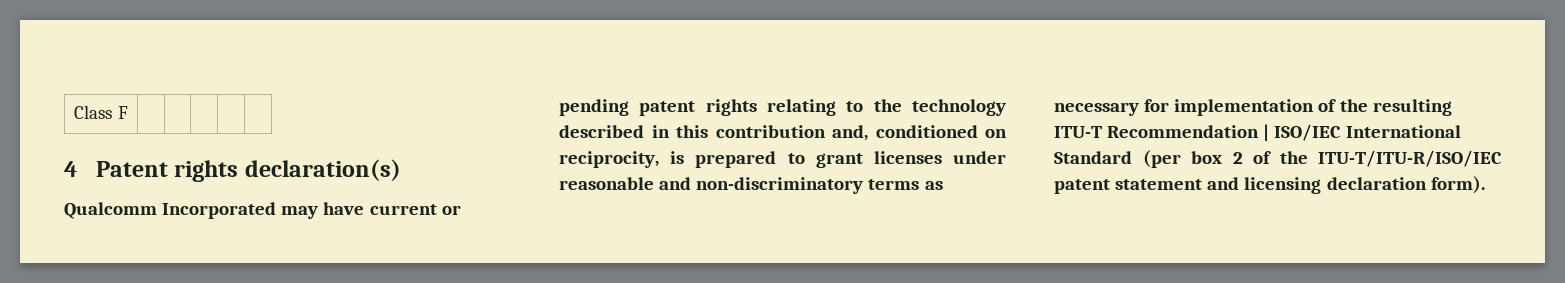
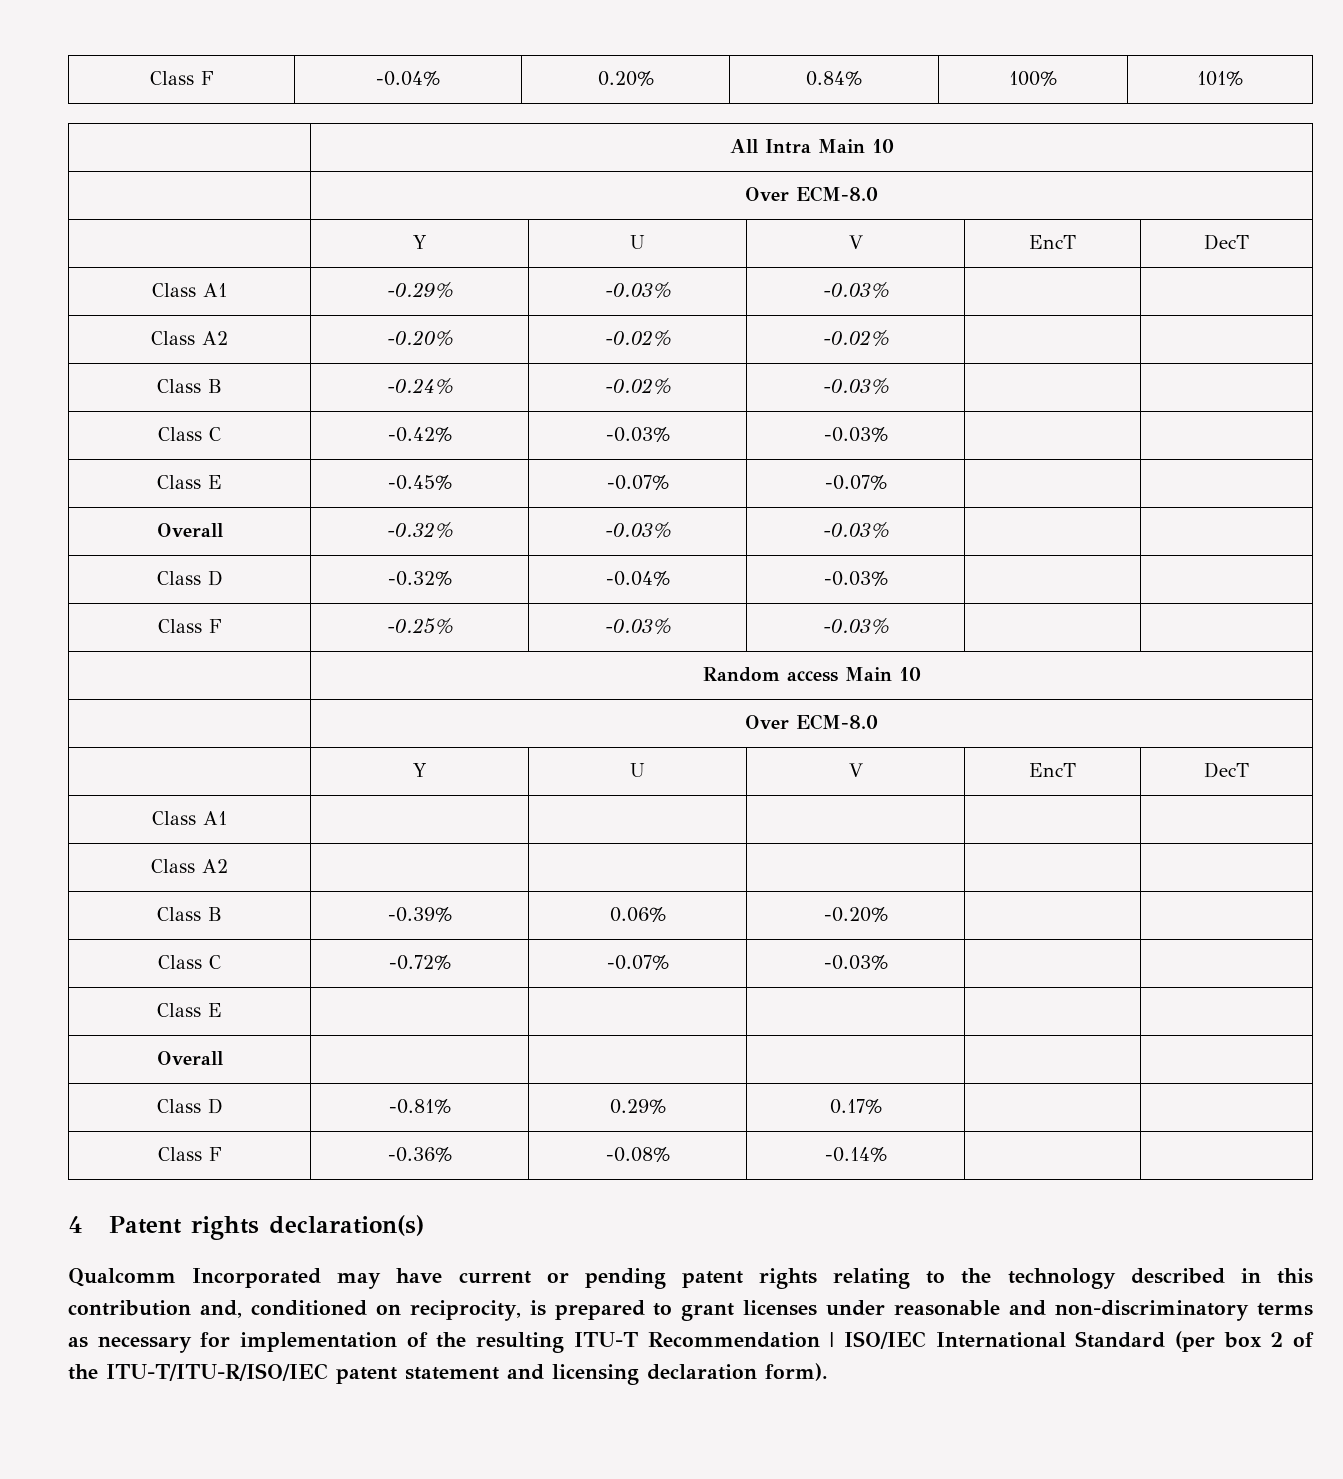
[74,105,128,119] Class F | | | -> [149,71,214,85] [376,71,440,86] [597,71,654,86] [806,71,862,86] [1009,71,1057,86] [1197,71,1243,86] [729,139,894,154] [745,186,878,202] [413,235,426,249] [630,235,645,249] [848,235,863,249] [1029,235,1076,249] [1204,234,1249,250] [152,283,227,297] [386,282,453,298] [604,282,671,298] [822,282,889,298] [151,331,228,345] [386,330,453,346] [604,330,671,346] [822,330,889,346] [157,379,222,393] [386,378,453,394] [604,378,671,394] [822,378,889,394] [158,427,221,441] [387,427,452,442] [605,427,670,442] [823,427,888,442] [157,475,222,489] [387,475,452,490] [606,475,669,490] [824,475,887,490] [156,523,223,537] [386,522,453,538] [604,522,671,538] [822,522,889,538] [156,570,223,586] [387,571,452,586] [605,571,670,586] [823,571,888,586] [157,619,222,633] [386,618,453,634] [604,618,671,634] [822,618,889,634] [702,667,921,682] [745,714,878,730] [413,763,426,777] [630,763,645,777] [848,763,863,777] [1029,763,1076,777] [1204,762,1249,778] [152,811,227,825] [151,859,228,873] [157,907,222,921] [387,907,452,922] [609,907,666,922] [823,907,888,922] [158,955,221,969] [388,955,451,970] [606,955,669,970] [823,955,888,970] [157,1003,222,1017] [156,1051,223,1065] [156,1098,223,1114] [388,1099,451,1114] [609,1099,666,1114] [829,1099,882,1114] [157,1147,222,1161] [387,1147,452,1162] [605,1147,670,1162] [824,1147,887,1162] Class F | -0.04% | 0.20% | 0.84% | 100% | 101% // | All Intra Main 10 // | Over ECM-8.0 // | Y | U | V | EncT | DecT // Class A1 | -0.29% | -0.03% | -0.03% | | // Class A2 | -0.20% | -0.02% | -0.02% | | // Class B | -0.24% | -0.02% | -0.03% | | // Class C | -0.42% | -0.03% | -0.03% | | // Class E | -0.45% | -0.07% | -0.07% | | // Overall | -0.32% | -0.03% | -0.03% | | // Class D | -0.32% | -0.04% | -0.03% | | // Class F | -0.25% | -0.03% | -0.03% | | // | Random access Main 10 // | Over ECM-8.0 // | Y | U | V | EncT | DecT // Class A1 | | | | | // Class A2 | | | | | // Class B | -0.39% | 0.06% | -0.20% | | // Class C | -0.72% | -0.07% | -0.03% | | // Class E | | | | | // Overall | | | | | // Class D | -0.81% | 0.29% | 0.17% | | // Class F | -0.36% | -0.08% | -0.14%

